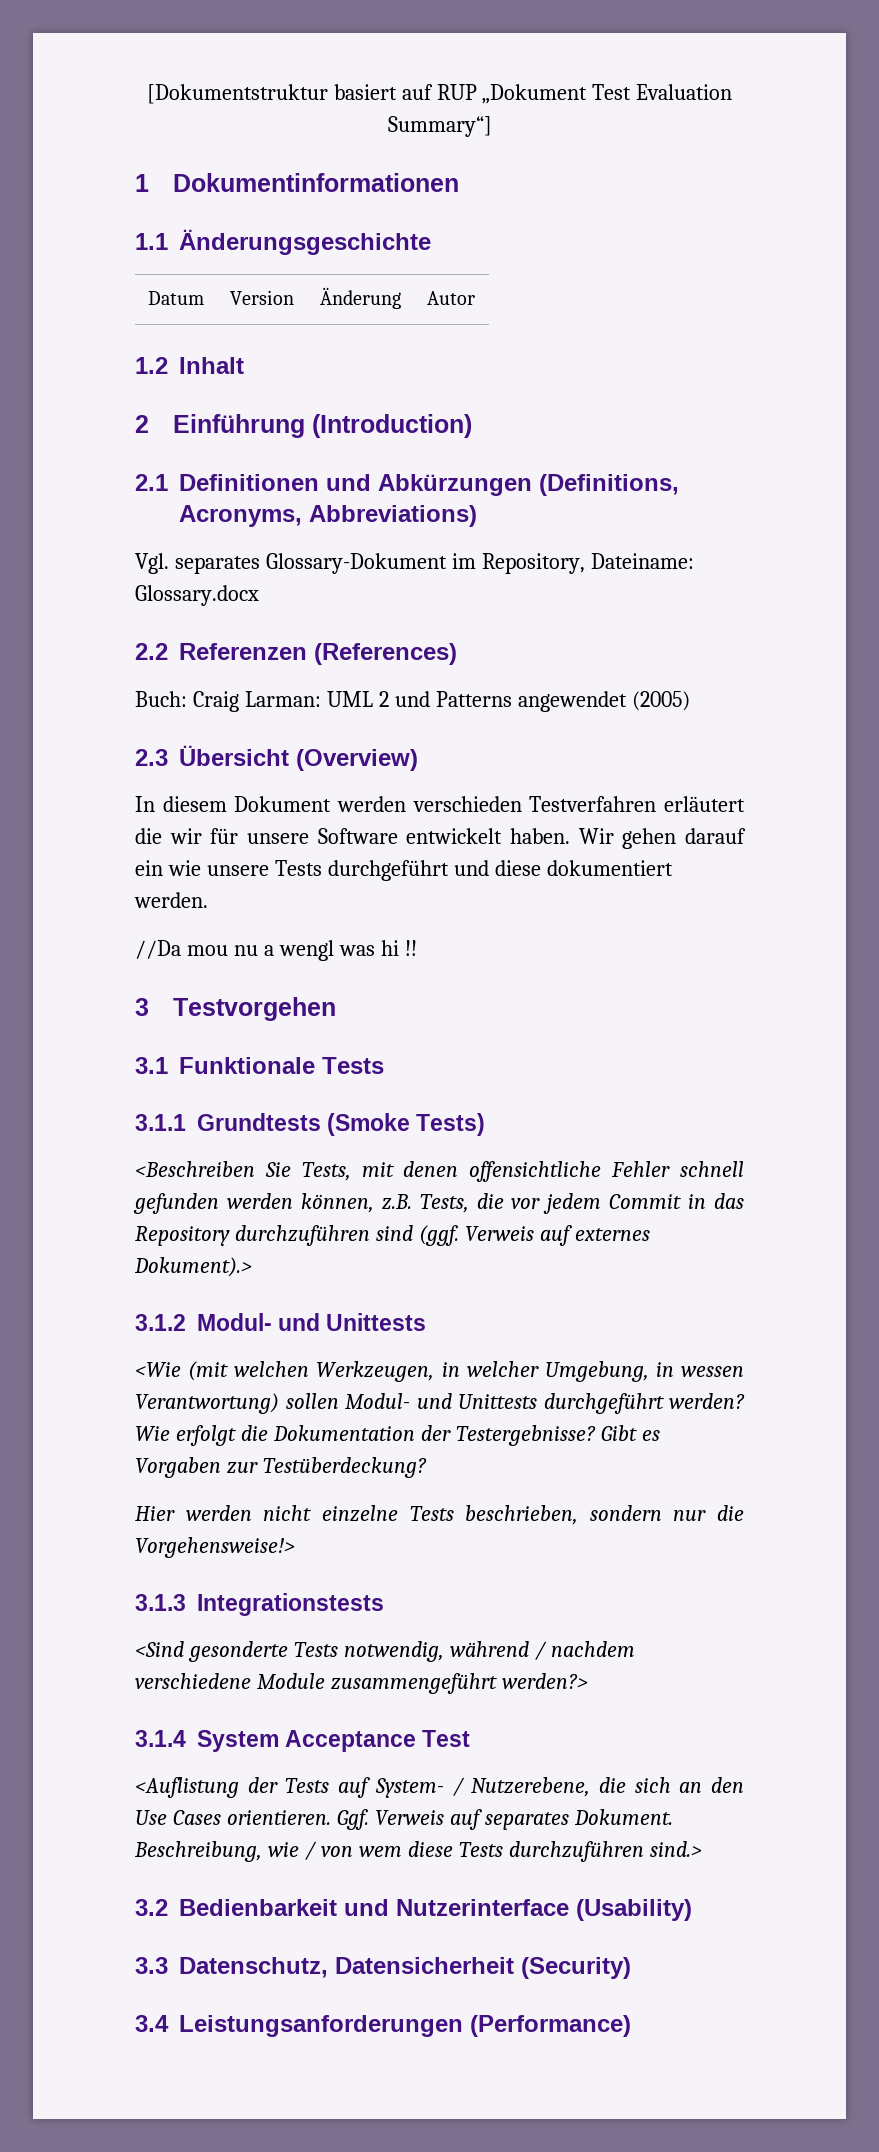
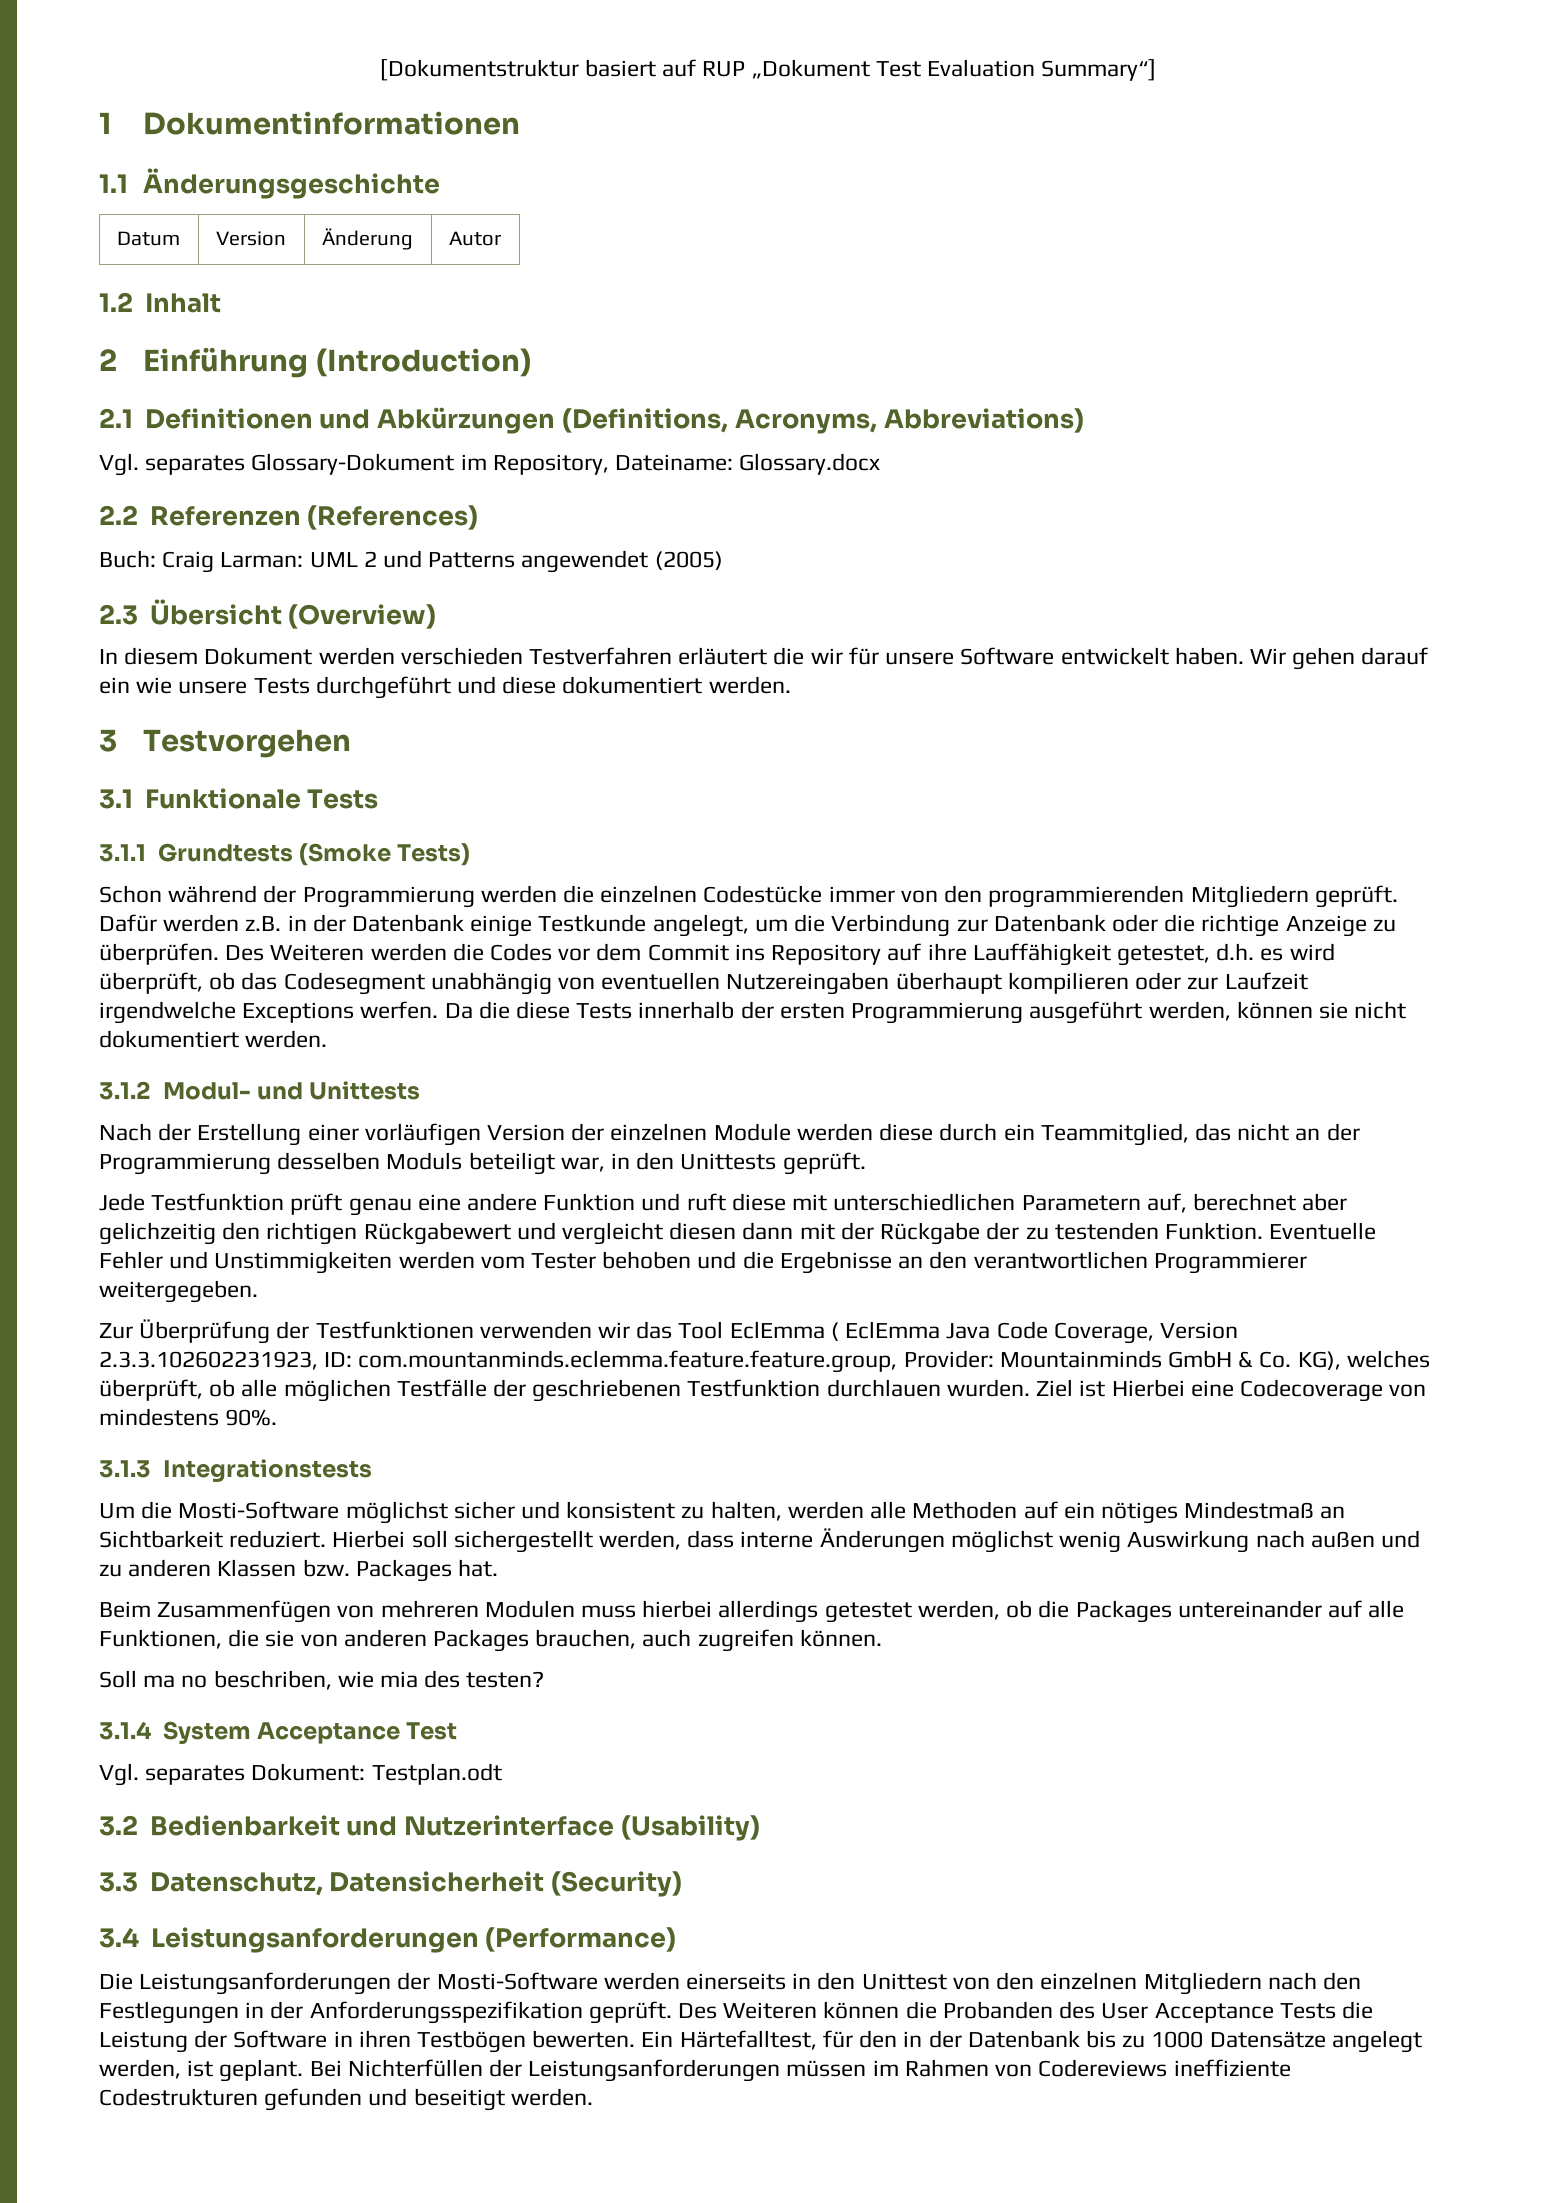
[135,940,417,961] // //Da mou nu a wengl was hi !! -> (791, 685) none
[135,1161,744,1182] [133,1193,744,1214] [135,1225,650,1246] [134,1257,252,1277] [135,1313,427,1331] [135,1361,744,1382] [135,1393,745,1414] [135,1425,660,1446] [135,1457,427,1478] [135,1505,744,1525] [135,1537,295,1558] [135,1593,384,1616] [135,1641,635,1662] [135,1673,588,1694] [135,1730,471,1752] [135,1777,744,1798] [135,1809,673,1830] [134,1841,702,1862] <Beschreiben Sie Tests, mit denen offensichtliche Fehler schnell gefunden werden können, z.B. Tests, die vor jedem Commit in das Repository durchzuführen sind (ggf. Verweis auf externes Dokument).> // 3.1.2 Modul- und Unittests // <Wie (mit welchen Werkzeugen, in welcher Umgebung, in wessen Verantwortung) sollen Modul- und Unittests durchgeführt werden? Wie erfolgt die Dokumentation der Testergebnisse? Gibt es Vorgaben zur Testüberdeckung? // Hier werden nicht einzelne Tests beschrieben, sondern nur die Vorgehensweise!> // 3.1.3 Integrationstests // <Sind gesonderte Tests notwendig, während / nachdem verschiedene Module zusammengeführt werden?> // 3.1.4 System Acceptance Test // <Auflistung der Tests auf System- / Nutzerebene, die sich an den Use Cases orientieren. Ggf. Verweis auf separates Dokument. Beschreibung, wie / von wem diese Tests durchzuführen sind.> -> [99,885,1398,908] [99,914,1396,937] [99,943,1335,966] [99,972,1308,995] [99,1001,1407,1024] [99,1030,328,1048] [99,1081,420,1100] [99,1123,1360,1146] [99,1152,866,1175] [99,1193,1348,1216] [99,1222,1377,1245] [99,1251,1307,1274] [99,1280,258,1303] [99,1319,1238,1344] [99,1350,1430,1373] [99,1379,1427,1402] [99,1408,278,1426] [99,1459,372,1483] [99,1501,1346,1524] [99,1528,1420,1553] [99,1559,499,1582] [99,1600,1405,1623] [99,1629,882,1652] [99,1670,545,1690] [99,1721,457,1744] [99,1763,502,1786] Schon während der Programmierung werden die einzelnen Codestücke immer von den programmierenden Mitgliedern geprüft. Dafür werden z.B. in der Datenbank einige Testkunde angelegt, um die Verbindung zur Datenbank oder die richtige Anzeige zu überprüfen. Des Weiteren werden die Codes vor dem Commit ins Repository auf ihre Lauffähigkeit getestet, d.h. es wird überprüft, ob das Codesegment unabhängig von eventuellen Nutzereingaben überhaupt kompilieren oder zur Laufzeit irgendwelche Exceptions werfen. Da die diese Tests innerhalb der ersten Programmierung ausgeführt werden, können sie nicht dokumentiert werden. // 3.1.2 Modul- und Unittests // Nach der Erstellung einer vorläufigen Version der einzelnen Module werden diese durch ein Teammitglied, das nicht an der Programmierung desselben Moduls beteiligt war, in den Unittests geprüft. // Jede Testfunktion prüft genau eine andere Funktion und ruft diese mit unterschiedlichen Parametern auf, berechnet aber gelichzeitig den richtigen Rückgabewert und vergleicht diesen dann mit der Rückgabe der zu testenden Funktion. Eventuelle Fehler und Unstimmigkeiten werden vom Tester behoben und die Ergebnisse an den verantwortlichen Programmierer weitergegeben. // Zur Überprüfung der Testfunktionen verwenden wir das Tool EclEmma ( EclEmma Java Code Coverage, Version 2.3.3.102602231923, ID: com.mountanminds.eclemma.feature.feature.group, Provider: Mountainminds GmbH & Co. KG), welches überprüft, ob alle möglichen Testfälle der geschriebenen Testfunktion durchlauen wurden. Ziel ist Hierbei eine Codecoverage von mindestens 90%. // 3.1.3 Integrationstests // Um die Mosti-Software möglichst sicher und konsistent zu halten, werden alle Methoden auf ein nötiges Mindestmaß an Sichtbarkeit reduziert. Hierbei soll sichergestellt werden, dass interne Änderungen möglichst wenig Auswirkung nach außen und zu anderen Klassen bzw. Packages hat. // Beim Zusammenfügen von mehreren Modulen muss hierbei allerdings getestet werden, ob die Packages untereinander auf alle Funktionen, die sie von anderen Packages brauchen, auch zugreifen können. // Soll ma no beschriben, wie mia des testen? // 3.1.4 System Acceptance Test // Vgl. separates Dokument: Testplan.odt
(631, 2026) none -> [99,1972,1361,1995] [99,2001,1373,2024] [99,2030,1422,2053] [99,2059,1291,2082] [99,2088,593,2111] // Die Leistungsanforderungen der Mosti-Software werden einerseits in den Unittest von den einzelnen Mitgliedern nach den Festlegungen in der Anforderungsspezifikation geprüft. Des Weiteren können die Probanden des User Acceptance Tests die Leistung der Software in ihren Testbögen bewerten. Ein Härtefalltest, für den in der Datenbank bis zu 1000 Datensätze angelegt werden, ist geplant. Bei Nichterfüllen der Leistungsanforderungen müssen im Rahmen von Codereviews ineffiziente Codestrukturen gefunden und beseitigt werden.

